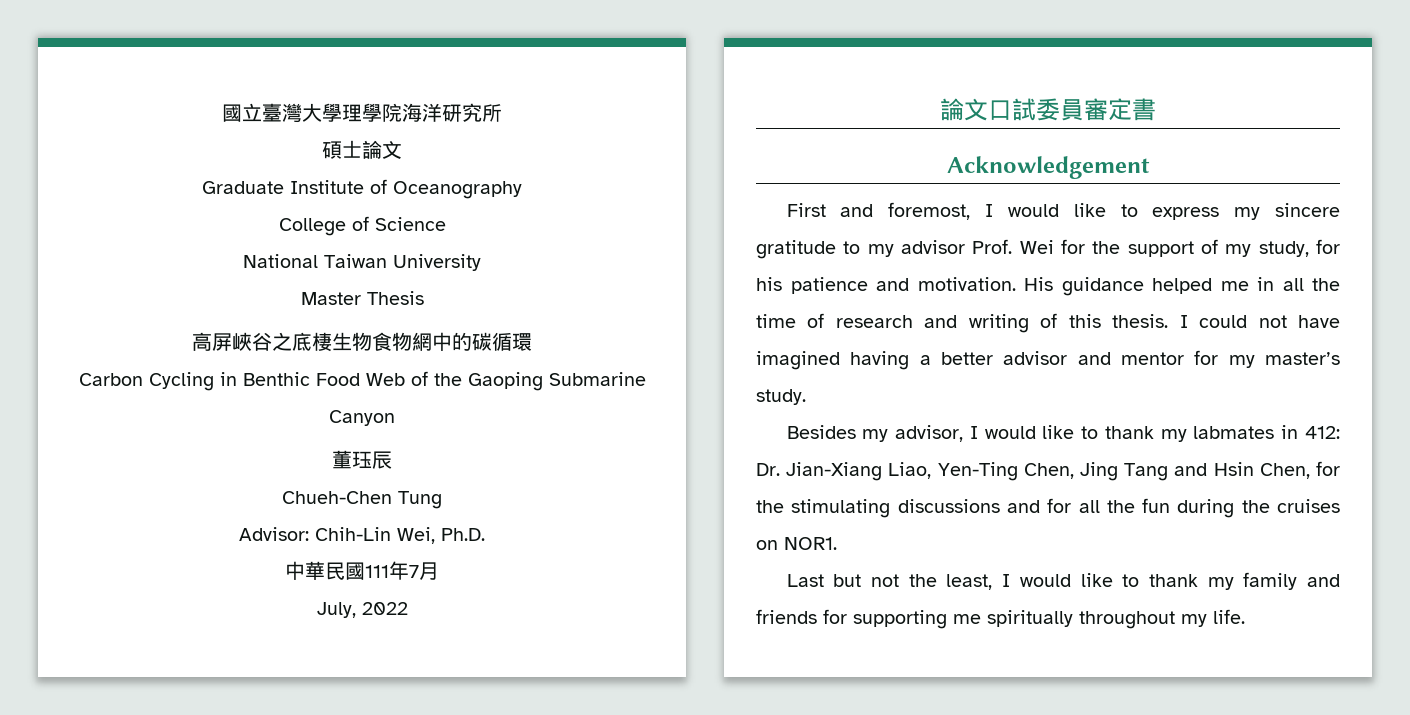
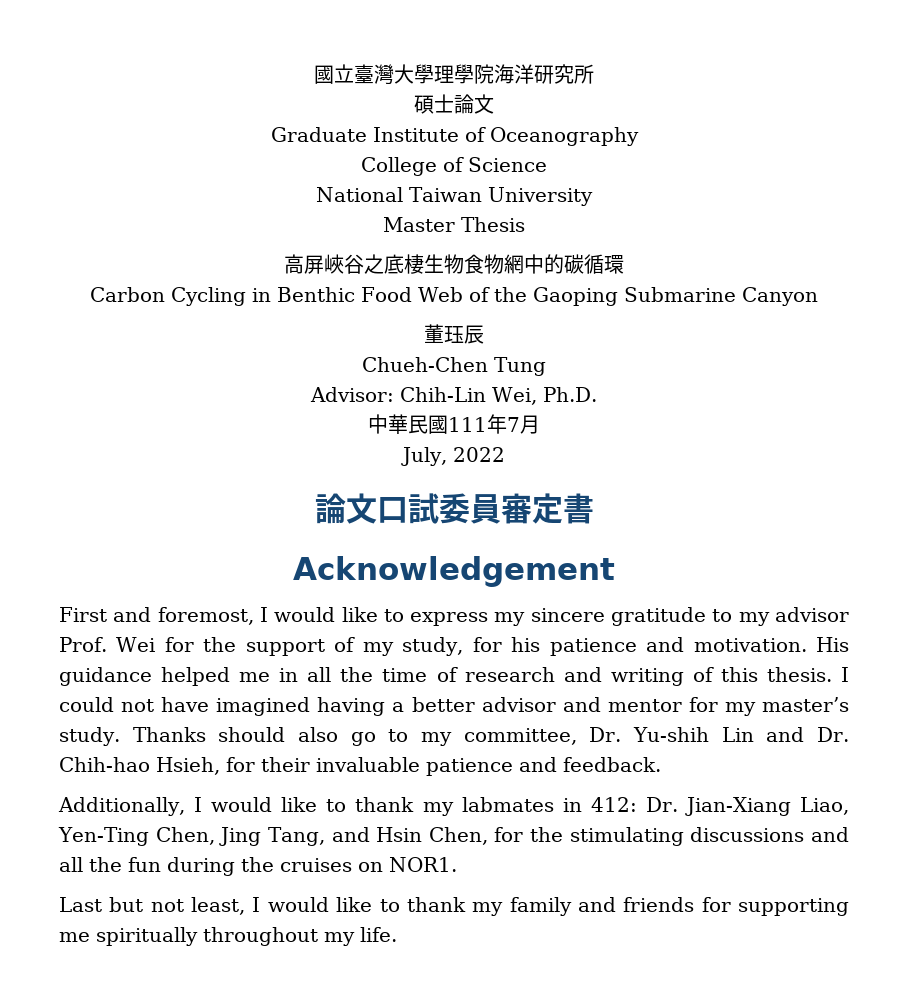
[786,425,964,442] // Besides my advisor, -> [132,727,850,746] [59,757,661,776] [58,797,185,816] Thanks should also go to my committee, Dr. Yu-shih Lin and Dr. Chih-hao Hsieh, for their invaluable patience and feedback. // Additionally,
[1124,463,1169,481] Tang -> [267,827,325,846] Tang,
[1047,498,1072,513] for -> (849, 834) none
[908,574,937,587] the -> (184, 905) none

